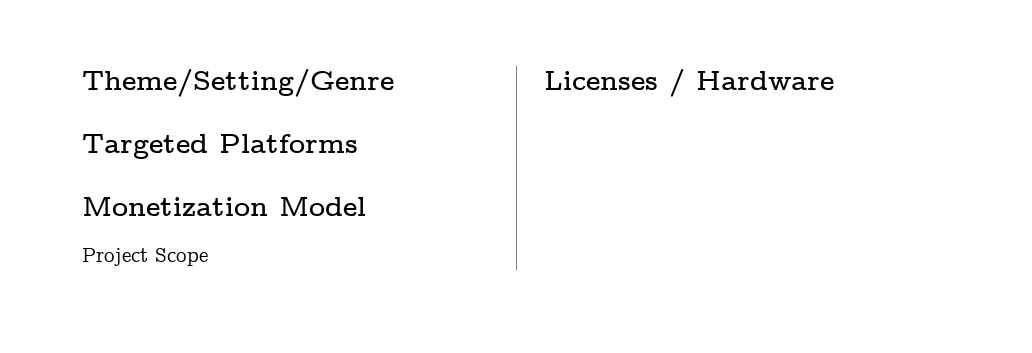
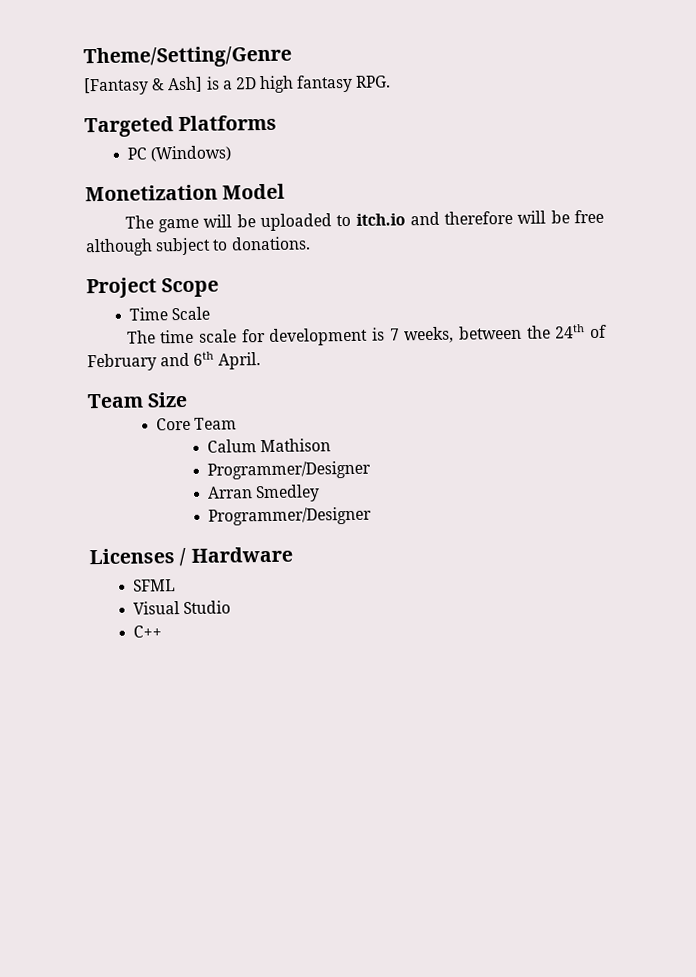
(394, 83) none -> [83,74,392,96] // [Fantasy & Ash] is a 2D high fantasy RPG.
(358, 143) none -> [126,145,231,162] // PC (Windows)
[82,248,208,266] Project Scope -> [124,209,605,233] [85,236,311,257] [86,277,220,299] [128,306,210,321] [126,324,607,346] [87,351,261,372] [87,391,188,409] [156,417,238,431] [207,438,332,453] [207,460,372,480] [207,484,321,503] [208,506,373,526] The game will be uploaded to itch.io and therefore will be free although subject to donations. // Project Scope // Time Scale // The time scale for development is 7 weeks, between the 24th of February and 6th April. // Team Size // Core Team // Calum Mathison // Programmer/Designer // Arran Smedley // Programmer/Designer
(834, 80) none -> [132,579,176,592] [132,600,231,615] [132,625,162,638] // SFML // Visual Studio // C++

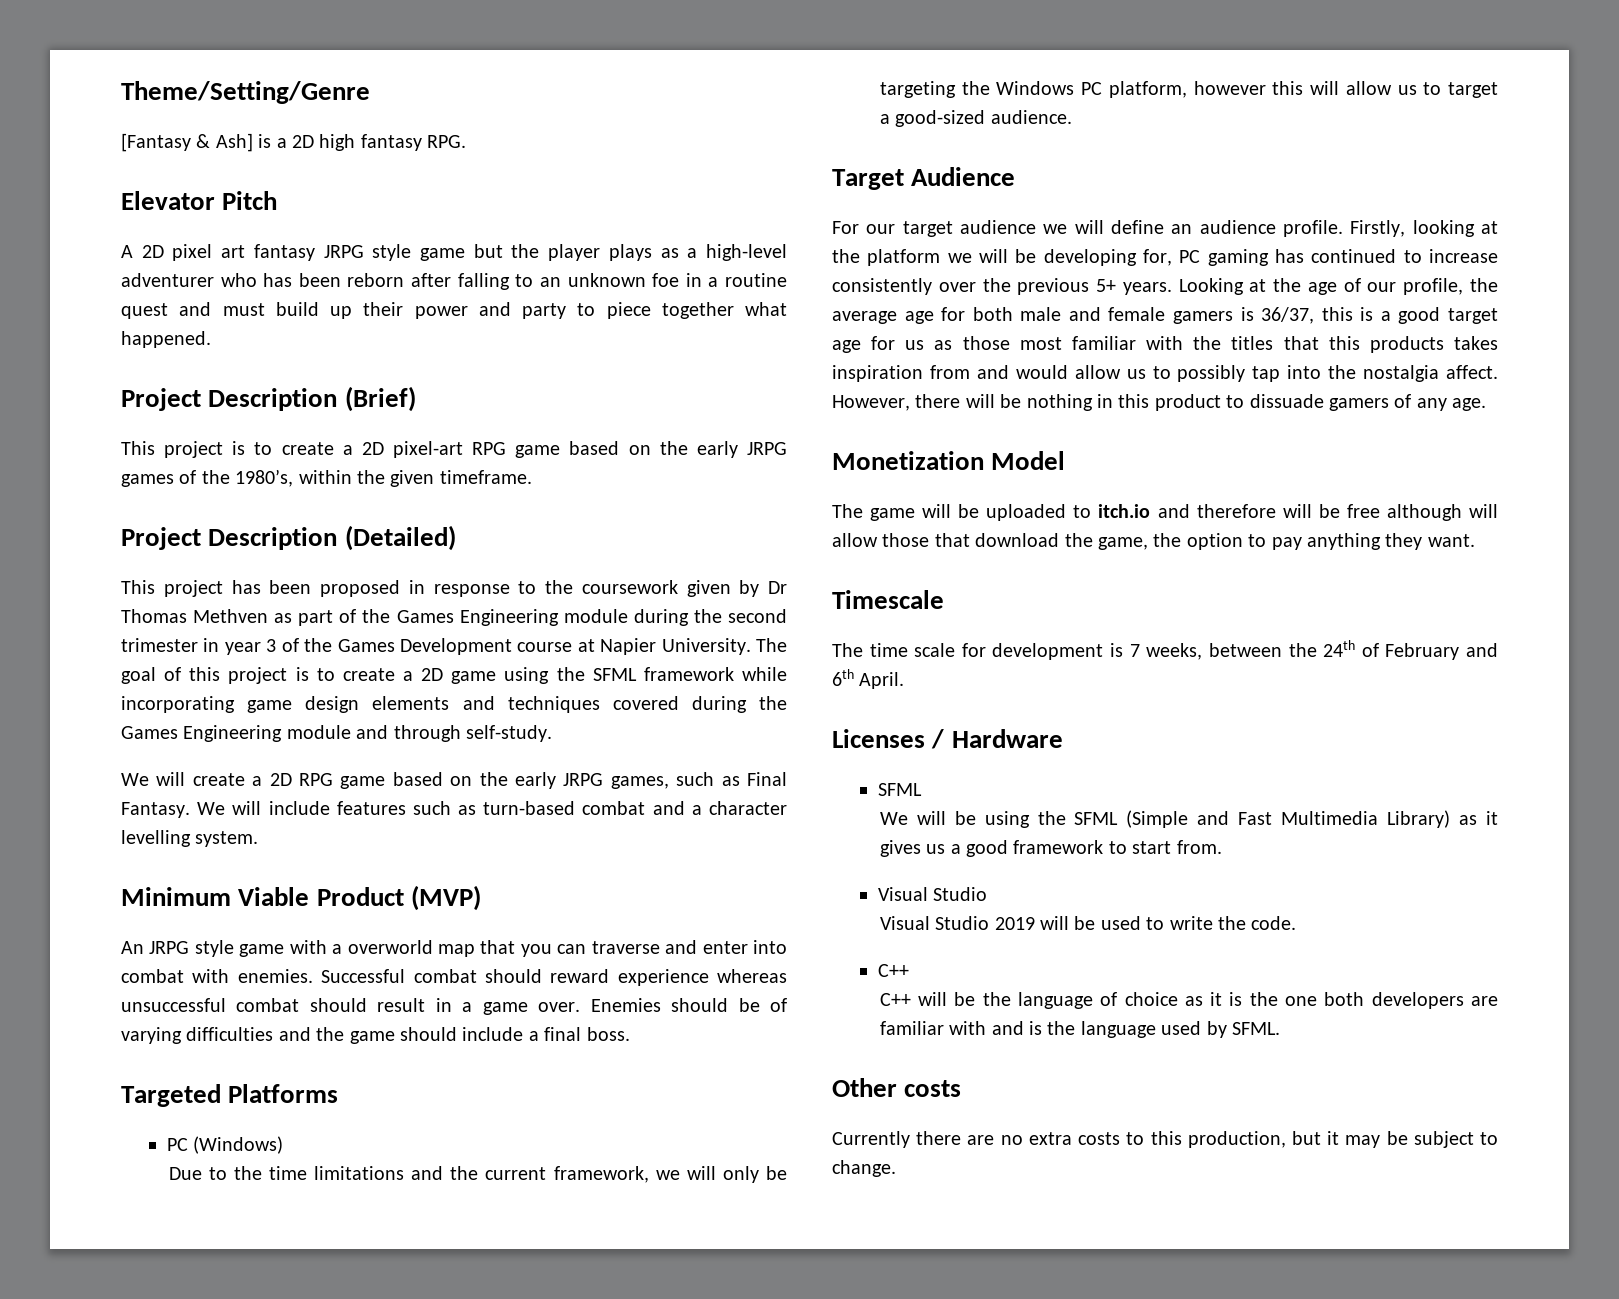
[84,114,278,138] [126,145,231,162] Targeted Platforms // PC (Windows) -> [121,191,278,210] [121,244,787,261] [121,273,787,290] [121,302,787,319] [121,331,211,348] [121,386,416,412] [121,441,787,458] [121,469,532,487] [121,525,456,551] [121,580,787,597] [121,609,788,626] [121,638,787,655] [121,667,787,684] [121,696,787,713] [121,725,552,742] [121,772,787,789] [121,801,787,818] [121,830,259,847] [121,885,481,911] [121,940,788,957] [121,969,787,986] [121,998,787,1015] [121,1027,630,1044] [121,1084,339,1107] [166,1136,284,1154] [168,1166,787,1183] [879,81,1498,98] [879,110,1072,127] [832,167,1016,190] [832,220,1498,237] [832,249,1498,266] [832,278,1498,295] [832,307,1498,324] [832,336,1498,353] [832,365,1498,382] [832,394,1487,411] Elevator Pitch // A 2D pixel art fantasy JRPG style game but the player plays as a high-level adventurer who has been reborn after falling to an unknown foe in a routine quest and must build up their power and party to piece together what happened. // Project Description (Brief) // This project is to create a 2D pixel-art RPG game based on the early JRPG games of the 1980’s, within the given timeframe. // Project Description (Detailed) // This project has been proposed in response to the coursework given by Dr Thomas Methven as part of the Games Engineering module during the second trimester in year 3 of the Games Development course at Napier University. The goal of this project is to create a 2D game using the SFML framework while incorporating game design elements and techniques covered during the Games Engineering module and through self-study. // We will create a 2D RPG game based on the early JRPG games, such as Final Fantasy. We will include features such as turn-based combat and a character levelling system. // Minimum Viable Product (MVP) // An JRPG style game with a overworld map that you can traverse and enter into combat with enemies. Successful combat should reward experience whereas unsuccessful combat should result in a game over. Enemies should be of varying difficulties and the game should include a final boss. // Targeted Platforms // PC (Windows) // Due to the time limitations and the current framework, we will only be targeting the Windows PC platform, however this will allow us to target a good-sized audience. // Target Audience // For our target audience we will define an audience profile. Firstly, looking at the platform we will be developing for, PC gaming has continued to increase consistently over the previous 5+ years. Looking at the age of our profile, the average age for both male and female gamers is 36/37, this is a good target age for us as those most familiar with the titles that this products takes inspiration from and would allow us to possibly tap into the nostalgia affect. However, there will be nothing in this product to dissuade gamers of any age.
[155,236,311,256] [86,277,220,299] [128,306,210,321] subject to donations. // Project Scope // Time Scale -> [1469,504,1498,518] [832,533,1475,550] [832,590,944,609] will allow those that download the game, the option to pay anything they want. // Timescale
[87,391,188,409] [156,417,238,431] [207,438,332,453] [207,460,372,480] [207,484,321,503] [208,506,373,526] [89,546,293,567] [132,579,176,592] [132,600,231,615] [132,625,162,638] Team Size // Core Team // Calum Mathison // Programmer/Designer // Arran Smedley // Programmer/Designer // Licenses / Hardware // SFML // Visual Studio // C++ -> [832,729,1063,749] [877,783,922,796] [879,810,1498,828] [879,840,1222,857] [877,887,988,901] [879,916,1297,930] [877,964,909,977] [879,992,1498,1009] [879,1021,1280,1038] [832,1078,962,1097] [832,1131,1498,1148] [832,1160,896,1177] Licenses / Hardware // SFML // We will be using the SFML (Simple and Fast Multimedia Library) as it gives us a good framework to start from. // Visual Studio // Visual Studio 2019 will be used to write the code. // C++ // C++ will be the language of choice as it is the one both developers are familiar with and is the language used by SFML. // Other costs // Currently there are no extra costs to this production, but it may be subject to change.

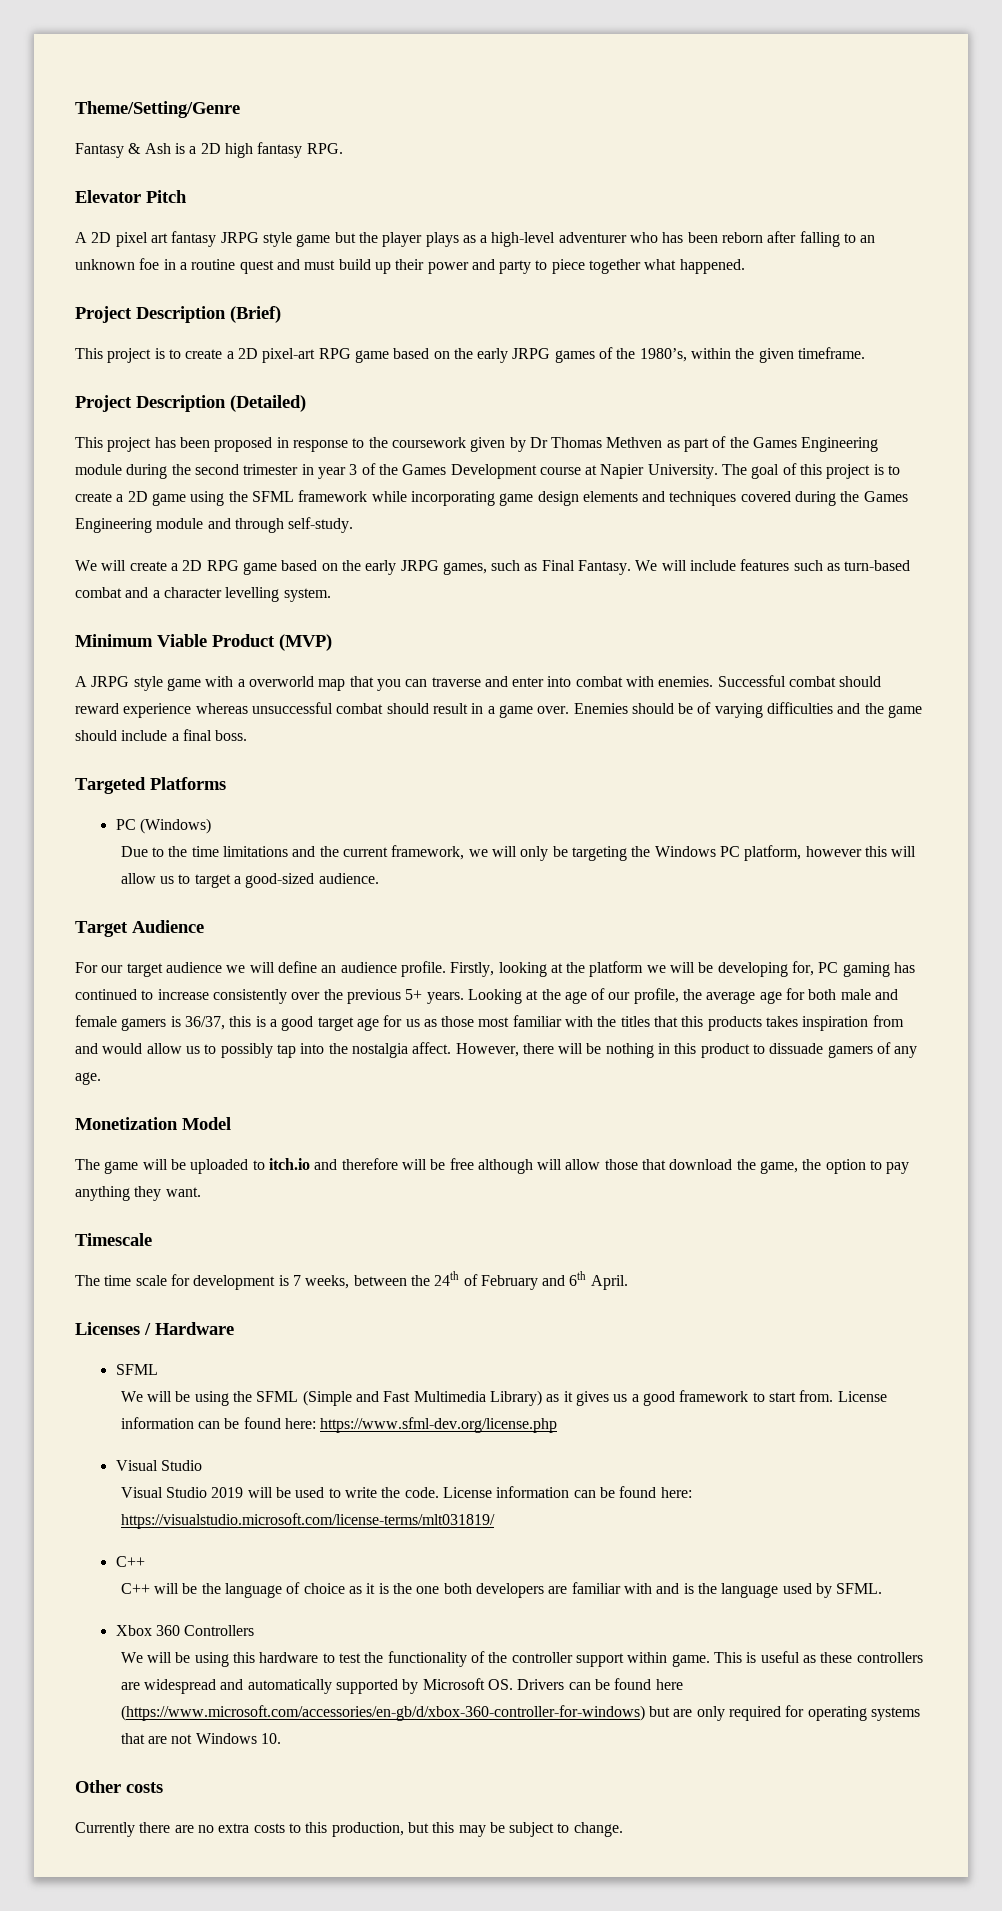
[121,133,253,152] [Fantasy & Ash] -> [75,143,171,158] Fantasy & Ash
[121,941,144,954] An -> [75,676,87,687] A
(1222, 847) none -> [837,1391,887,1402] [120,1417,558,1433] License information can be found here: https://www.sfml-dev.org/license.php
(1297, 923) none -> [443,1486,692,1498] [120,1513,495,1529] License information can be found here: https://visualstudio.microsoft.com/license-terms/mlt031819/
(1280, 1028) none -> [115,1625,255,1636] [120,1651,923,1667] [120,1678,683,1694] [120,1705,921,1721] [120,1733,282,1744] // Xbox 360 Controllers // We will be using this hardware to test the functionality of the controller support within game. This is useful as these controllers are widespread and automatically supported by Microsoft OS. Drivers can be found here (https://www.microsoft.com/accessories/en-gb/d/xbox-360-controller-for-windows) but are only required for operating systems that are not Windows 10.
[1327,1131,1340,1145] it -> [432,1822,455,1833] this

